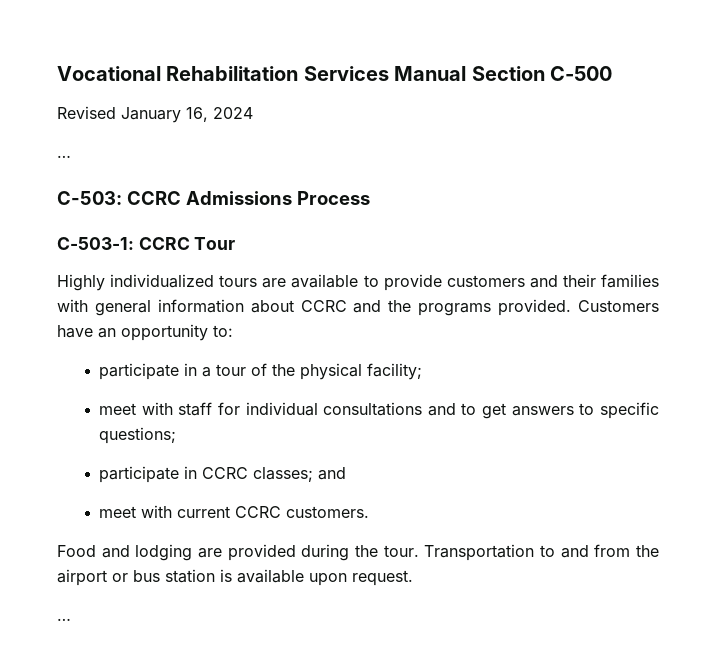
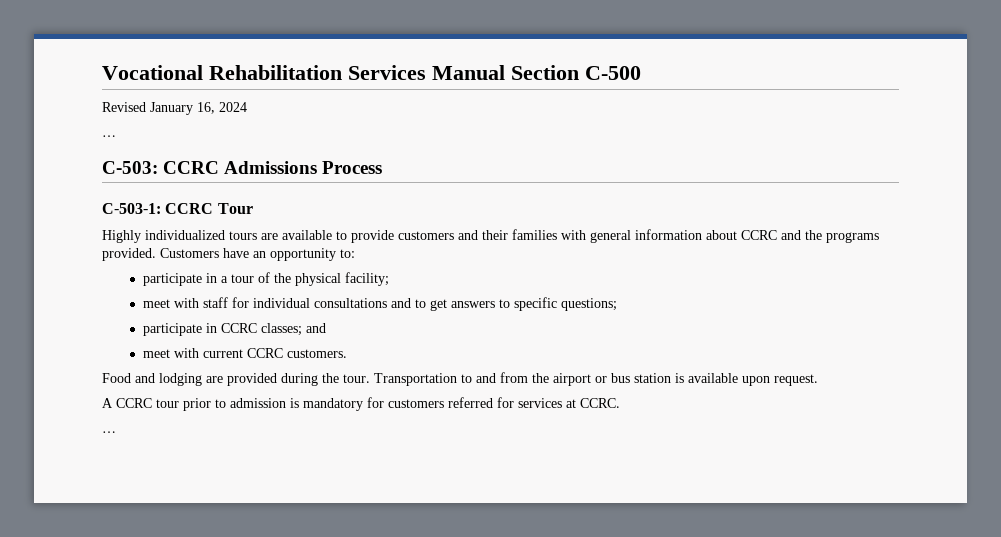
(413, 578) none -> [102,397,620,411] // A CCRC tour prior to admission is mandatory for customers referred for services at CCRC.

